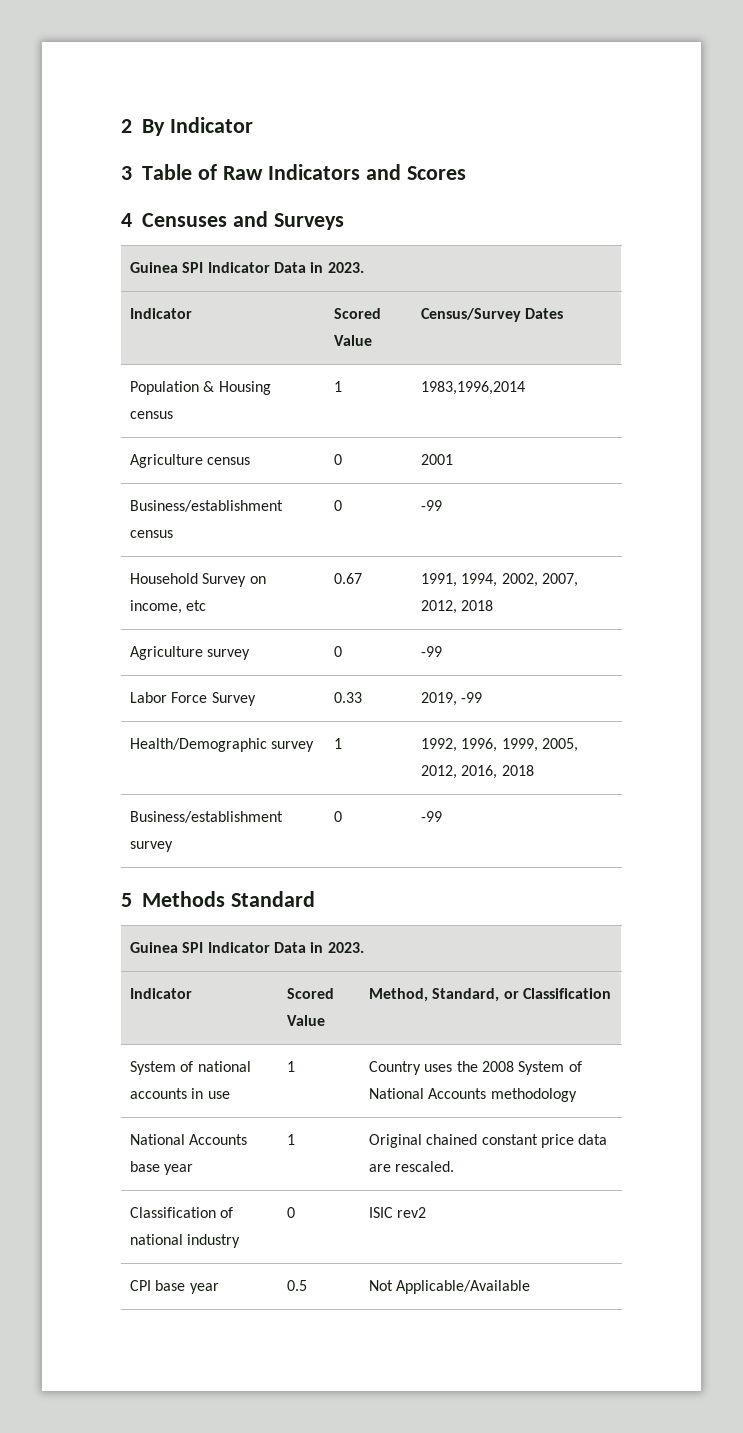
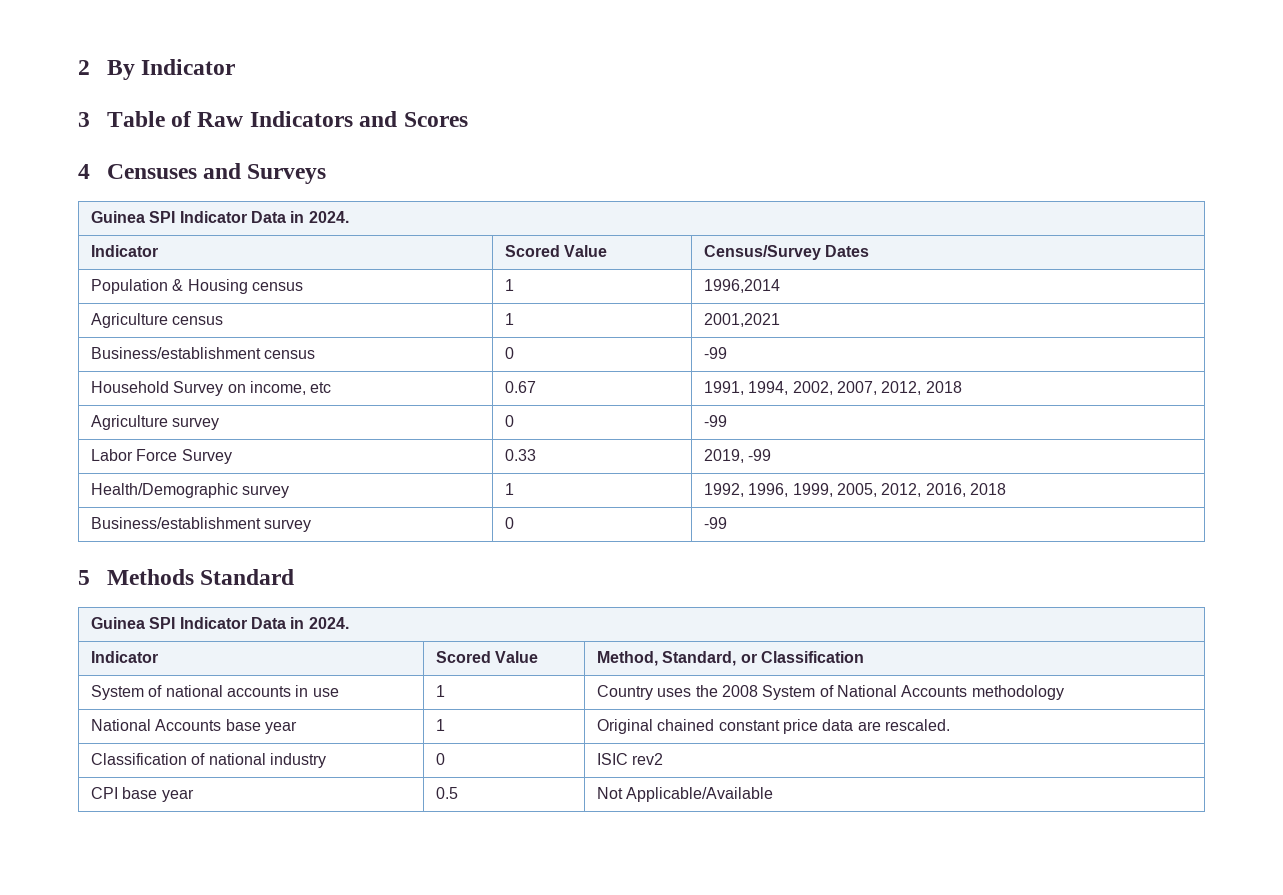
[327,262,364,273] 2023. -> [308,211,349,223] 2024.
[421,381,526,395] 1983,1996,2014 -> [703,279,780,293] 1996,2014
[334,454,343,465] [421,454,454,465] 0 | 2001 -> [504,313,514,325] [703,313,780,327] 1 | 2001,2021
[327,942,364,953] 2023. -> [308,617,349,629] 2024.

